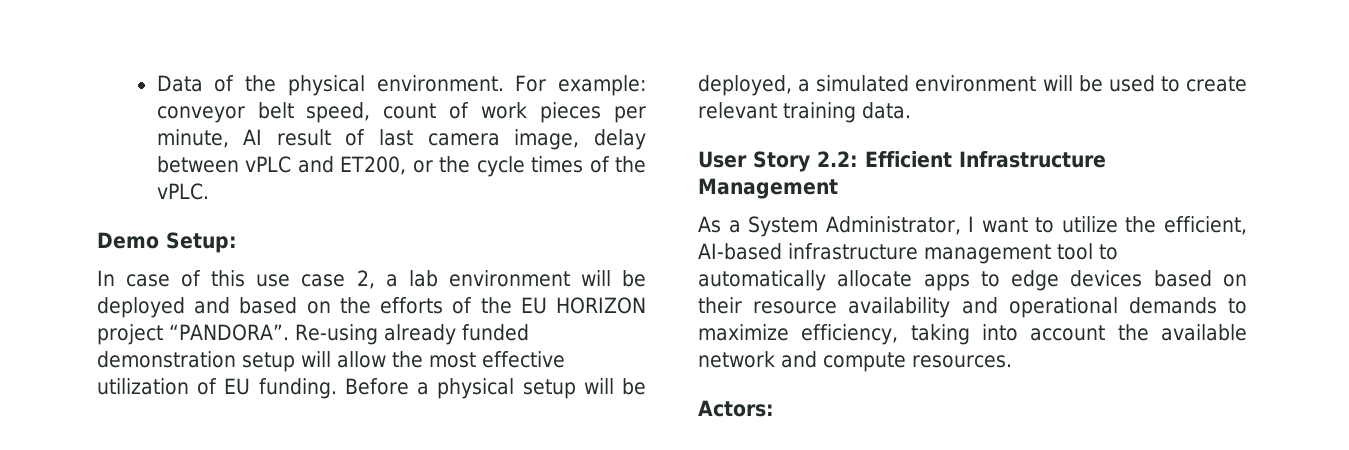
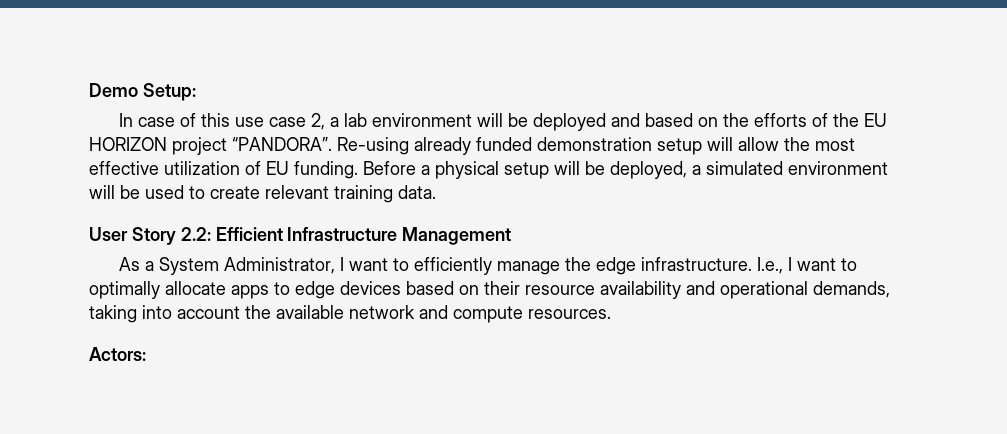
[156,75,646,96] [156,102,646,123] [156,129,646,150] [156,156,646,177] [156,183,209,200] Data of the physical environment. For example: conveyor belt speed, count of work pieces per minute, AI result of last camera image, delay between vPLC and ET200, or the cycle times of the vPLC. // -> (89, 90) none
[1061,216,1247,235] [698,243,1118,264] [698,270,826,291] utilize the efficient, AI-based infrastructure management tool to automatically -> [414,257,858,275] [89,281,160,299] efficiently manage the edge infrastructure. I.e., I want to optimally
[1128,297,1247,314] [698,324,899,345] demands to maximize efficiency, -> [813,281,890,298] demands,

